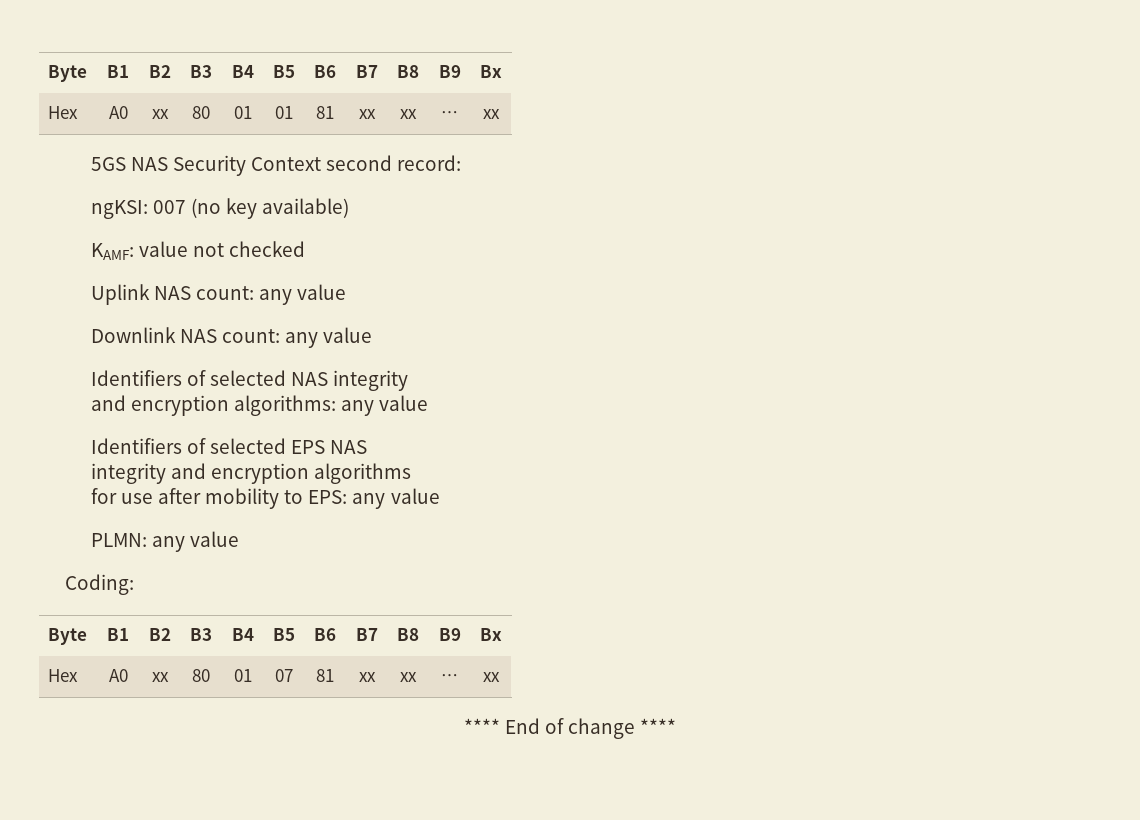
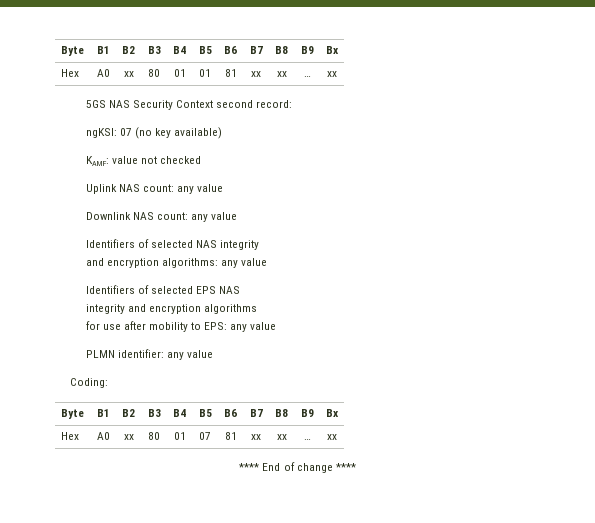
[152,200,186,214] 007 -> [119,128,132,136] 07
[90,533,147,547] PLMN: -> [85,349,164,358] PLMN identifier:

